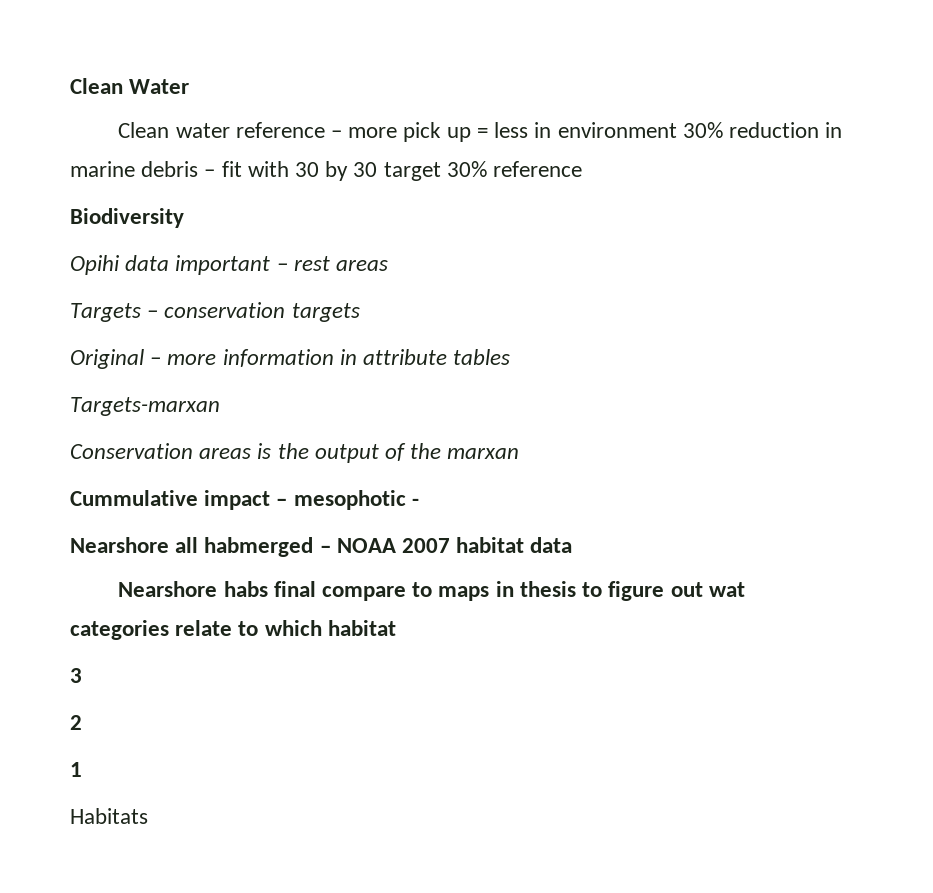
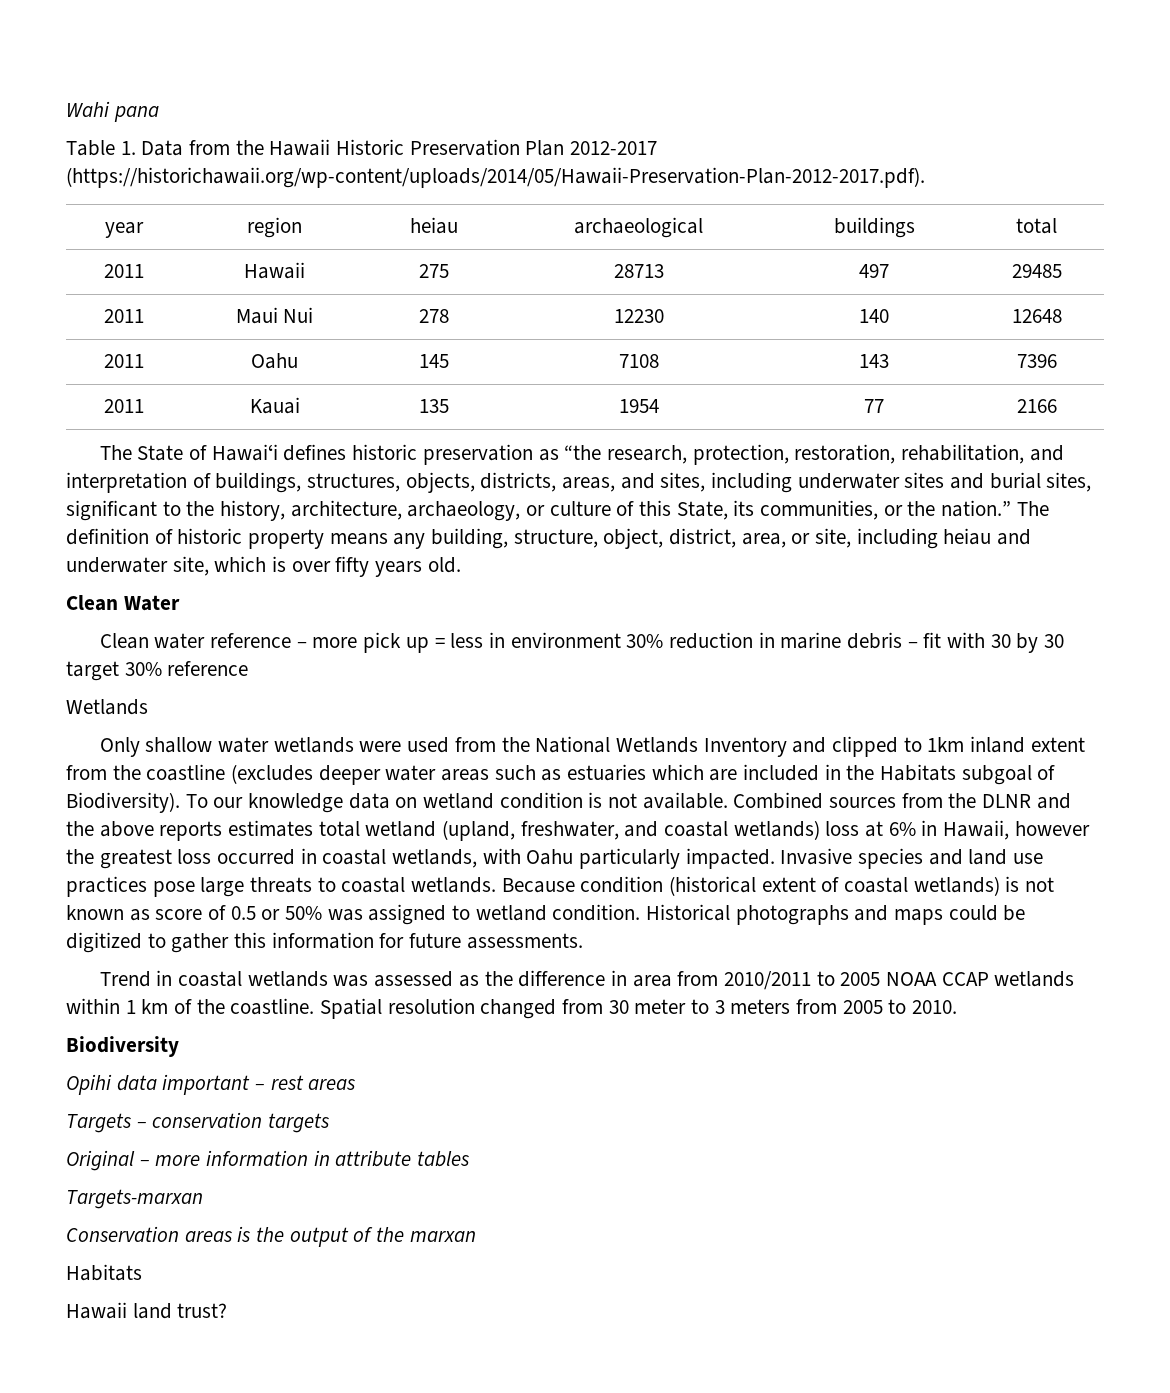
(70, 86) none -> [66,101,159,122] [66,139,658,156] [66,167,925,188] [104,222,144,238] [247,217,302,238] [409,217,458,234] [574,217,703,238] [833,217,915,238] [1016,218,1057,234] [103,264,144,278] [244,262,305,279] [418,264,449,278] [613,264,664,278] [859,264,889,278] [1011,264,1062,278] [103,309,144,323] [235,307,314,324] [418,309,449,323] [613,309,664,323] [859,309,889,323] [1011,309,1062,323] [103,354,144,368] [251,353,298,369] [418,354,449,368] [618,354,659,368] [859,354,889,368] [1016,354,1057,368] [103,399,144,413] [249,397,300,414] [418,399,449,413] [618,399,659,413] [864,399,884,413] [1016,399,1057,413] [99,444,1064,465] [66,472,1092,493] [66,500,1049,521] [66,528,1032,549] [66,556,461,577] Wahi pana // Table 1. Data from the Hawaii Historic Preservation Plan 2012-2017 (https://historichawaii.org/wp-content/uploads/2014/05/Hawaii-Preservation-Plan-2012-2017.pdf). // year | region | heiau | archaeological | buildings | total // 2011 | Hawaii | 275 | 28713 | 497 | 29485 // 2011 | Maui Nui | 278 | 12230 | 140 | 12648 // 2011 | Oahu | 145 | 7108 | 143 | 7396 // 2011 | Kauai | 135 | 1954 | 77 | 2166 // The State of Hawaiʻi defines historic preservation as “the research, protection, restoration, rehabilitation, and interpretation of buildings, structures, objects, districts, areas, and sites, including underwater sites and burial sites, significant to the history, architecture, archaeology, or culture of this State, its communities, or the nation.” The definition of historic property means any building, structure, object, district, area, or site, including heiau and underwater site, which is over fifty years old. //
(583, 169) none -> [66,699,148,715] [99,736,1085,757] [66,764,1056,785] [66,792,1071,813] [66,820,1090,841] [66,848,1044,869] [66,876,1055,897] [66,904,1026,925] [66,932,583,953] [99,970,1075,990] [66,998,958,1019] // Wetlands // Only shallow water wetlands were used from the National Wetlands Inventory and clipped to 1km inland extent from the coastline (excludes deeper water areas such as estuaries which are included in the Habitats subgoal of Biodiversity). To our knowledge data on wetland condition is not available. Combined sources from the DLNR and the above reports estimates total wetland (upland, freshwater, and coastal wetlands) loss at 6% in Hawaii, however the greatest loss occurred in coastal wetlands, with Oahu particularly impacted. Invasive species and land use practices pose large threats to coastal wetlands. Because condition (historical extent of coastal wetlands) is not known as score of 0.5 or 50% was assigned to wetland condition. Historical photographs and maps could be digitized to gather this information for future assessments. // Trend in coastal wetlands was assessed as the difference in area from 2010/2011 to 2005 NOAA CCAP wetlands within 1 km of the coastline. Spatial resolution changed from 30 meter to 3 meters from 2005 to 2010.
[70,490,419,510] [70,537,573,557] [118,581,745,601] [70,620,396,640] [70,668,82,683] [70,715,82,730] [70,762,82,777] [70,808,148,824] Cummulative impact – mesophotic - // Nearshore all habmerged – NOAA 2007 habitat data // Nearshore habs final compare to maps in thesis to figure out wat categories relate to which habitat // 3 // 2 // 1 // Habitats -> [66,1264,142,1281] [66,1302,228,1319] Habitats // Hawaii land trust?

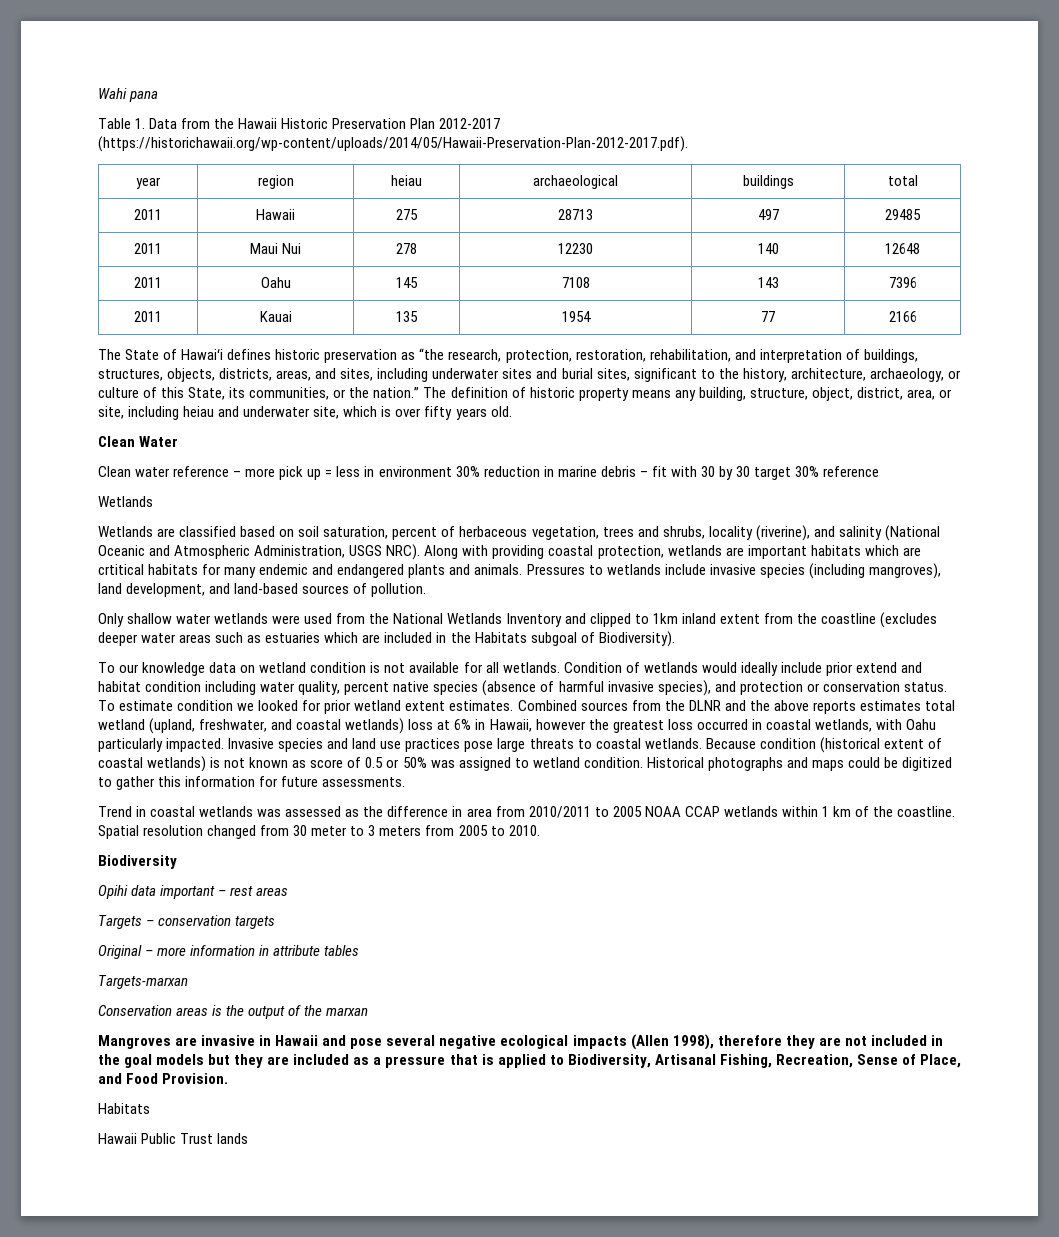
(148, 707) none -> [98,525,940,541] [98,544,921,560] [98,563,941,579] [98,583,427,597] // Wetlands are classified based on soil saturation, percent of herbaceous vegetation, trees and shrubs, locality (riverine), and salinity (National Oceanic and Atmospheric Administration, USGS NRC). Along with providing coastal protection, wetlands are important habitats which are crtitical habitats for many endemic and endangered plants and animals. Pressures to wetlands include invasive species (including mangroves), land development, and land-based sources of pollution.
(180, 802) none -> (675, 639) //
[642,792,728,809] available. -> [409,662,923,676] [98,680,947,696] [98,700,514,714] available for all wetlands. Condition of wetlands would ideally include prior extend and habitat condition including water quality, percent native species (absence of harmful invasive species), and protection or conservation status. To estimate condition we looked for prior wetland extent estimates.
(476, 1236) none -> [98,1034,943,1050] [98,1054,961,1068] [98,1073,229,1084] // Mangroves are invasive in Hawaii and pose several negative ecological impacts (Allen 1998), therefore they are not included in the goal models but they are included as a pressure that is applied to Biodiversity, Artisanal Fishing, Recreation, Sense of Place, and Food Provision.
[132,1303,228,1319] land trust? -> [141,1133,249,1144] Public Trust lands

